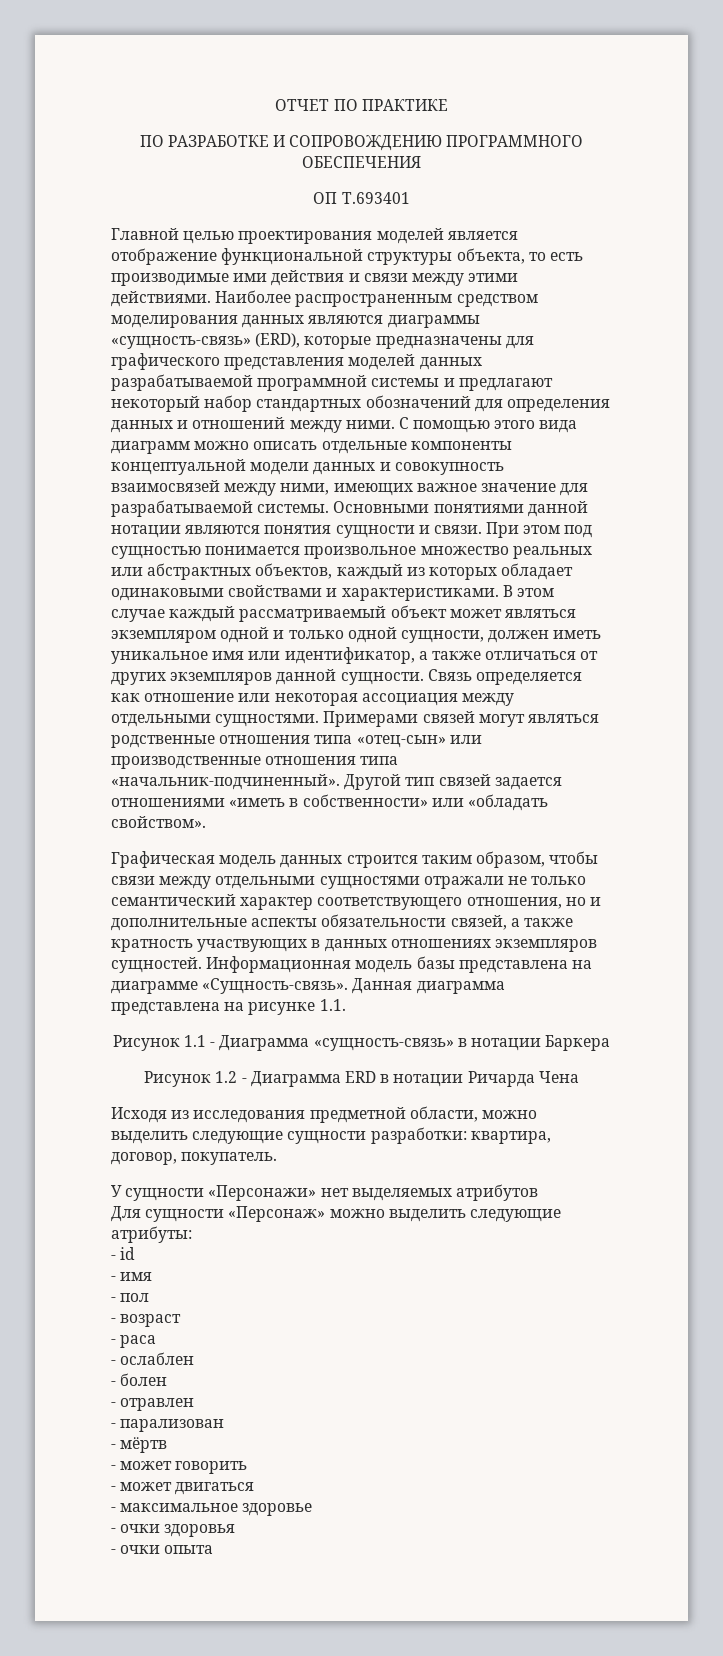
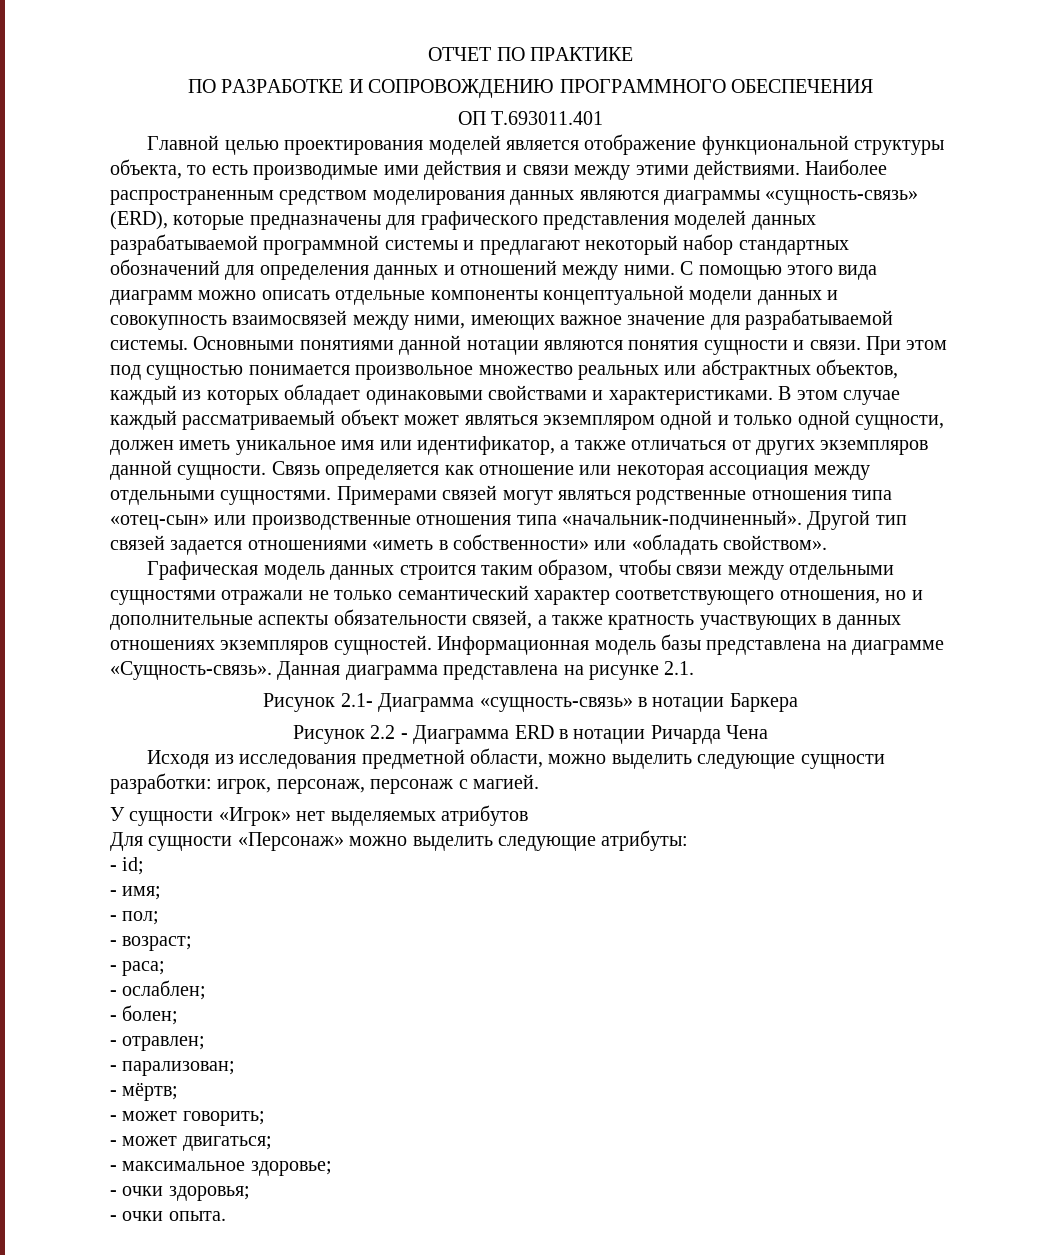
[341,192,410,204] Т.693401 -> [491,111,604,125] Т.693011.401
[319,999,346,1011] [112,1035,216,1051] 1.1. // Рисунок 1.1 - -> [664,661,695,675] [263,693,373,712] 2.1. // Рисунок 2.1-
[215,1071,238,1083] 1.2 -> [370,725,396,739] 2.2
[470,1131,551,1144] [111,1152,278,1165] квартира, договор, покупатель. -> [217,774,539,794] игрок, персонаж, персонаж с магией.
[208,1185,317,1201] «Персонажи» -> [218,807,291,826] «Игрок»
[120,1247,136,1260] [111,1272,153,1281] [111,1293,150,1302] [111,1314,182,1327] [111,1335,157,1348] [111,1352,195,1365] [111,1373,168,1386] [111,1398,195,1411] [111,1419,225,1432] [111,1437,168,1453] [111,1461,248,1474] [111,1482,255,1495] id // - имя // - пол // - возраст // - раса // - ослаблен // - болен // - отравлен // - парализован // - мёртв // - может говорить // - может двигаться -> [122,857,145,875] [110,886,162,900] [110,911,160,925] [110,936,193,951] [110,961,166,976] [110,980,207,1000] [110,1005,179,1025] [110,1036,206,1051] [110,1061,236,1076] [110,1082,179,1101] [110,1111,265,1126] [110,1136,272,1151] id; // - имя; // - пол; // - возраст; // - раса; // - ослаблен; // - болен; // - отравлен; // - парализован; // - мёртв; // - может говорить; // - может двигаться;
[242,1503,313,1516] [111,1524,236,1537] [111,1545,214,1554] здоровье // - очки здоровья // - очки опыта -> [250,1161,332,1176] [110,1186,250,1201] [110,1211,226,1221] здоровье; // - очки здоровья; // - очки опыта.

